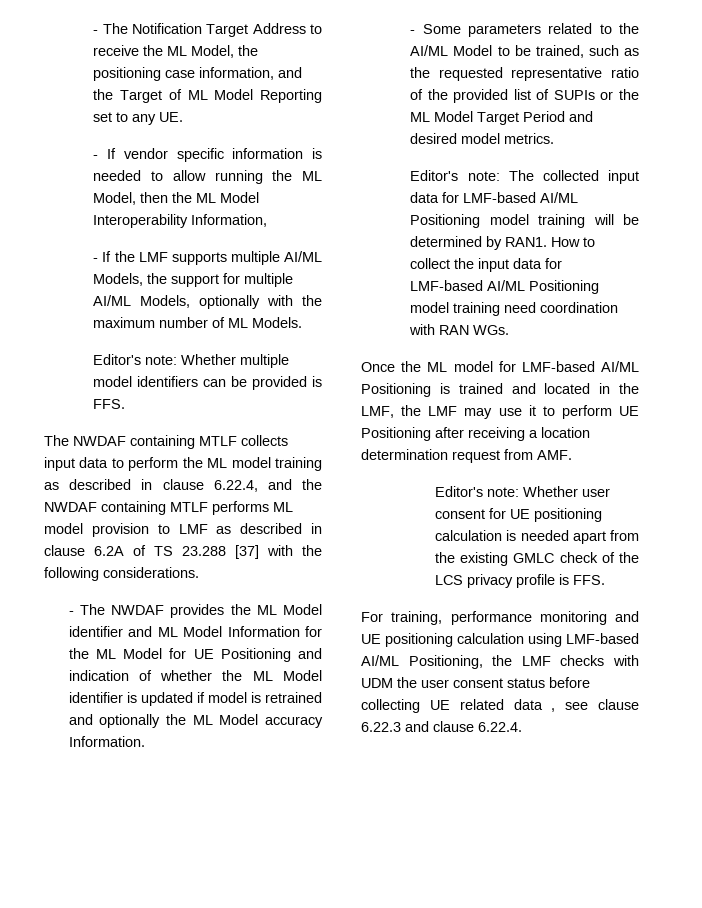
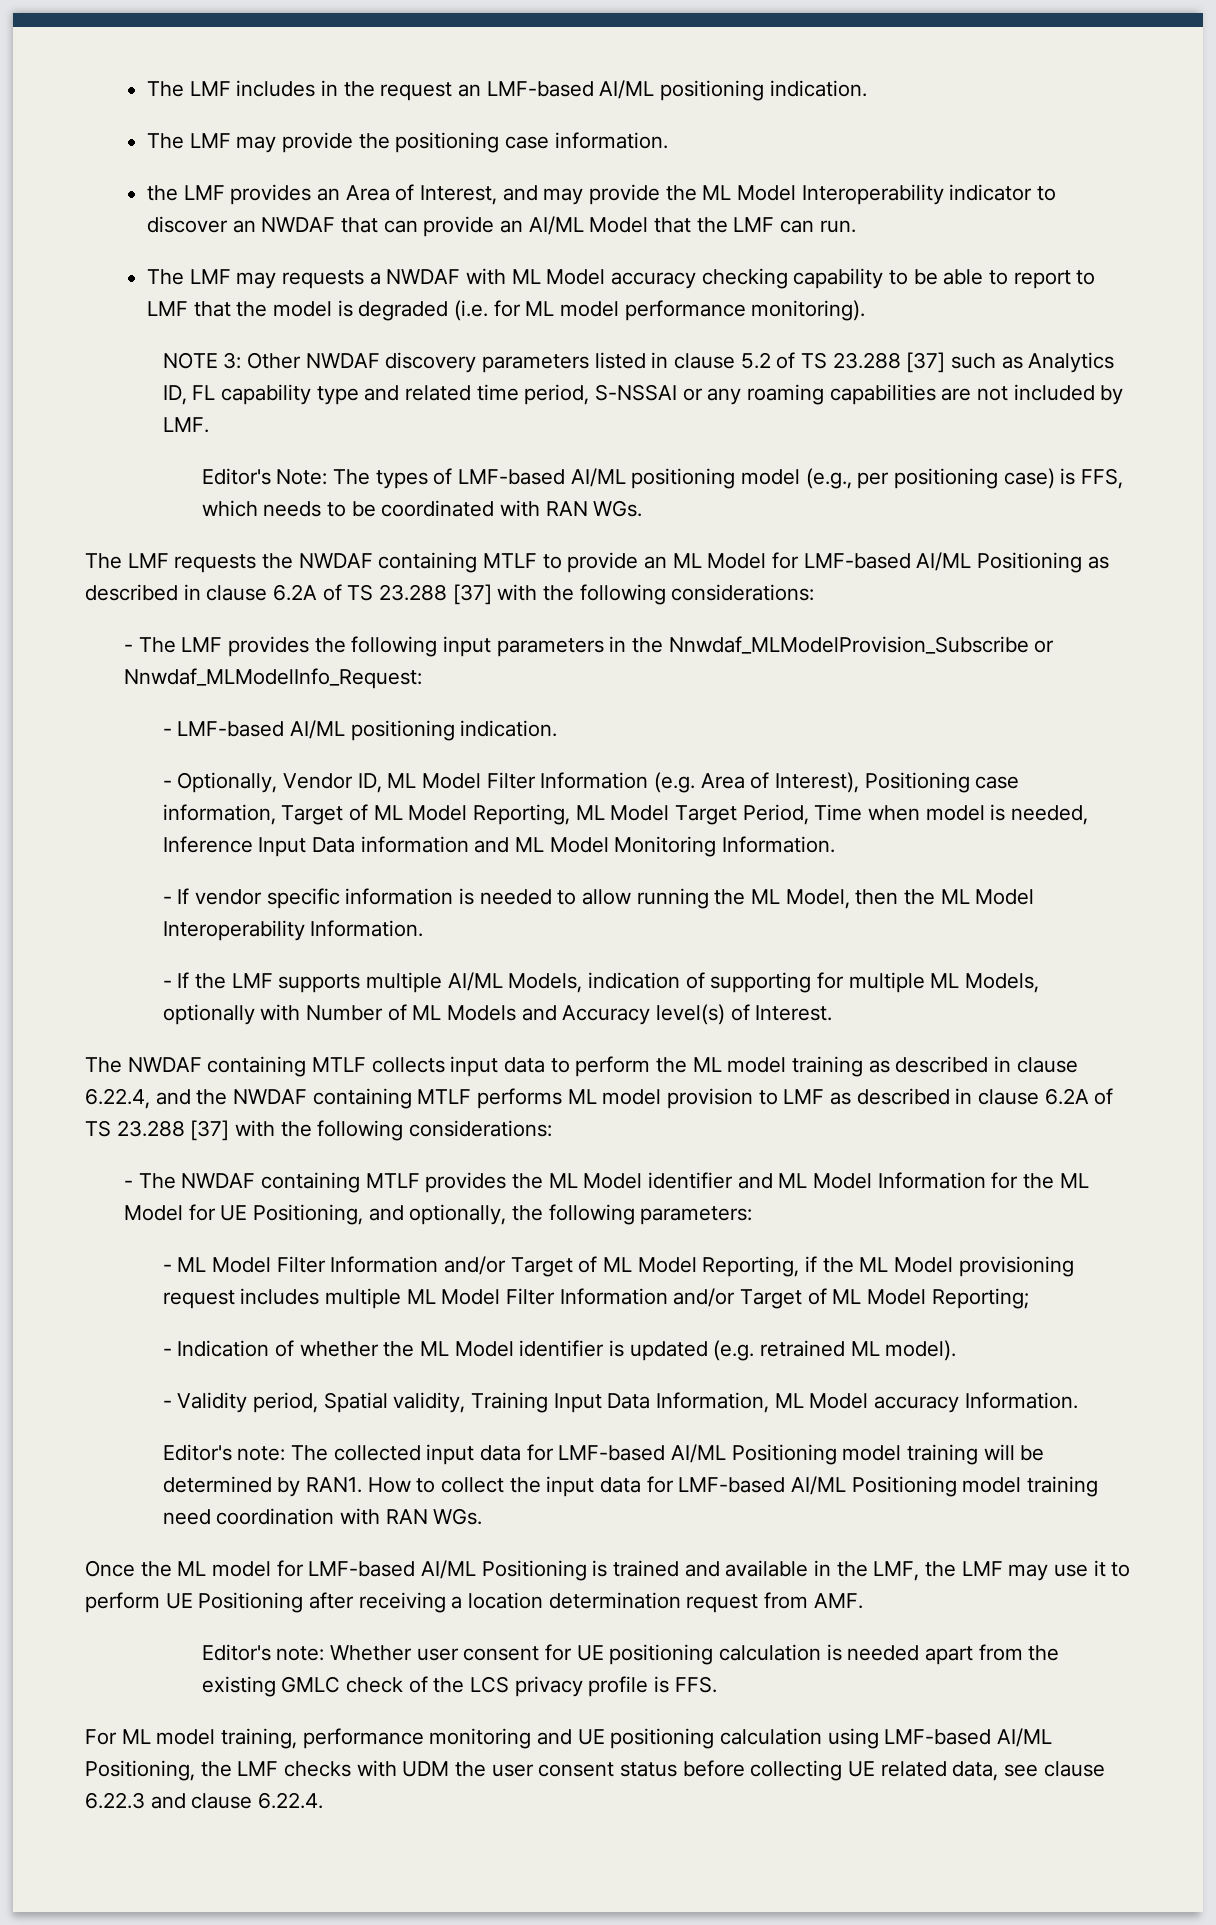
[93,23,322,37] [93,45,259,58] [93,67,303,81] [93,89,322,103] [93,112,184,125] - The Notification Target Address to receive the ML Model, the positioning case information, and the Target of ML Model Reporting set to any UE. -> [146,80,867,101] [146,132,668,153] [146,184,1057,205] [146,216,856,237] [146,268,1096,289] [146,300,866,321] [162,352,1115,373] [162,384,1124,405] [162,417,209,433] [201,468,1123,489] [201,500,643,517] [85,552,1109,573] [85,584,815,605] [123,636,1055,657] [123,668,422,689] [162,720,558,741] [162,772,1020,793] [162,804,1089,825] [162,836,836,857] The LMF includes in the request an LMF-based AI/ML positioning indication. // The LMF may provide the positioning case information. // the LMF provides an Area of Interest, and may provide the ML Model Interoperability indicator to discover an NWDAF that can provide an AI/ML Model that the LMF can run. // The LMF may requests a NWDAF with ML Model accuracy checking capability to be able to report to LMF that the model is degraded (i.e. for ML model performance monitoring). // NOTE 3: Other NWDAF discovery parameters listed in clause 5.2 of TS 23.288 [37] such as Analytics ID, FL capability type and related time period, S-NSSAI or any roaming capabilities are not included by LMF. // Editor's Note: The types of LMF-based AI/ML positioning model (e.g., per positioning case) is FFS, which needs to be coordinated with RAN WGs. // The LMF requests the NWDAF containing MTLF to provide an ML Model for LMF-based AI/ML Positioning as described in clause 6.2A of TS 23.288 [37] with the following considerations: // - The LMF provides the following input parameters in the Nnwdaf_MLModelProvision_Subscribe or Nnwdaf_MLModelInfo_Request: // - LMF-based AI/ML positioning indication. // - Optionally, Vendor ID, ML Model Filter Information (e.g. Area of Interest), Positioning case information, Target of ML Model Reporting, ML Model Target Period, Time when model is needed, Inference Input Data information and ML Model Monitoring Information.
[191,214,268,227] Information, -> [310,920,424,937] Information.
[147,273,220,287] the support -> [588,972,812,993] indication of supporting
[93,295,132,306] AI/ML -> [930,973,960,988] ML
[302,295,322,306] [93,317,303,328] [93,354,290,368] [93,376,322,390] [93,399,126,409] the maximum number of ML Models. // Editor's note: Whether multiple model identifiers can be provided is FFS. -> [306,1004,833,1025] Number of ML Models and Accuracy level(s) of Interest.
[103,567,199,578] considerations. -> [409,1120,553,1137] considerations:
(165, 610) none -> [260,1172,420,1193] containing MTLF
[220,648,322,662] [68,670,129,681] Positioning and indication -> [252,1204,753,1225] [162,1256,1074,1277] [162,1288,1029,1309] [162,1340,270,1357] Positioning, and optionally, the following parameters: // - ML Model Filter Information and/or Target of ML Model Reporting, if the ML Model provisioning request includes multiple ML Model Filter Information and/or Target of ML Model Reporting; // - Indication
[196,692,323,703] [68,714,323,728] [68,736,145,747] [410,23,639,37] [410,45,639,58] [410,67,639,81] [410,89,639,103] [410,111,594,125] [410,133,555,144] if model is retrained and optionally the ML Model accuracy Information. // - Some parameters related to the AI/ML Model to be trained, such as the requested representative ratio of the provided list of SUPIs or the ML Model Target Period and desired model metrics. -> [713,1340,957,1361] [162,1392,1078,1413] (e.g. retrained ML model). // - Validity period, Spatial validity, Training Input Data Information, ML Model accuracy Information.
[544,383,591,394] located -> [725,1560,809,1577] available
(383, 617) none -> [121,1729,216,1745] ML model
[513,699,556,712] data , -> [952,1761,999,1781] data,

